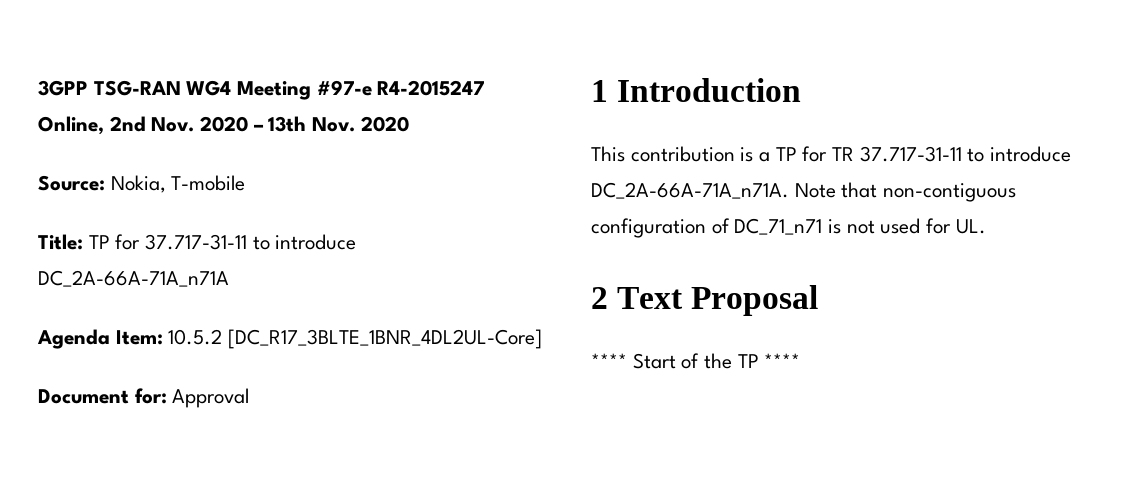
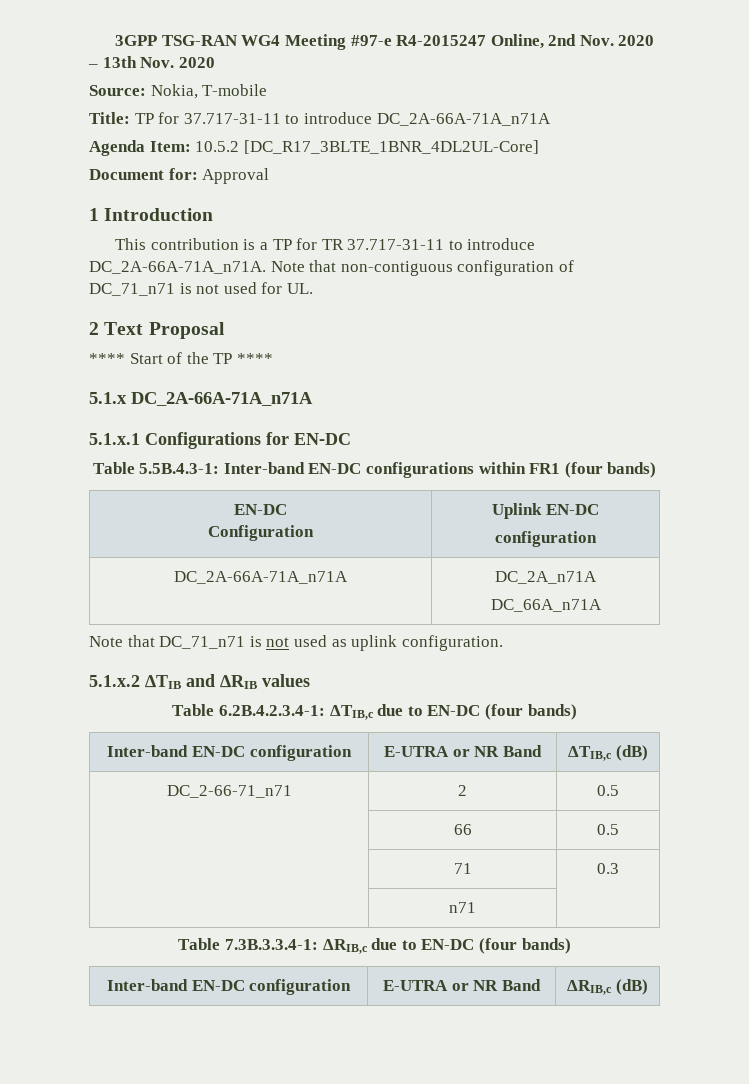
(801, 360) none -> [89,392,313,406] [89,432,351,449] [92,462,657,478] [234,504,287,515] [208,525,314,541] [492,503,599,519] [495,531,597,547] [174,571,348,584] [495,571,597,584] [490,599,602,612] [89,635,503,651] [89,674,310,689] [172,704,577,720] [107,745,352,761] [384,745,542,757] [568,745,648,761] [166,785,292,798] [458,785,467,796] [597,785,619,796] [453,824,472,835] [597,824,619,835] [453,863,472,874] [597,863,619,874] [449,902,476,913] [178,938,571,954] [106,979,352,995] [383,979,541,991] [567,979,648,995] // 5.1.x DC_2A-66A-71A_n71A // 5.1.x.1 Configurations for EN-DC // Table 5.5B.4.3-1: Inter-band EN-DC configurations within FR1 (four bands) // EN-DC // Configuration | Uplink EN-DC // configuration // DC_2A-66A-71A_n71A | DC_2A_n71A // DC_66A_n71A // Note that DC_71_n71 is not used as uplink configuration. // 5.1.x.2 ∆TIB and ∆RIB values // Table 6.2B.4.2.3.4-1: ΔTIB,c due to EN-DC (four bands) // Inter-band EN-DC configuration | E-UTRA or NR Band | ΔTIB,c (dB) // DC_2-66-71_n71 | 2 | 0.5 // | 66 | 0.5 // | 71 | 0.3 // | n71 | // Table 7.3B.3.3.4-1: ΔRIB,c due to EN-DC (four bands) // Inter-band EN-DC configuration | E-UTRA or NR Band | ΔRIB,c (dB)

